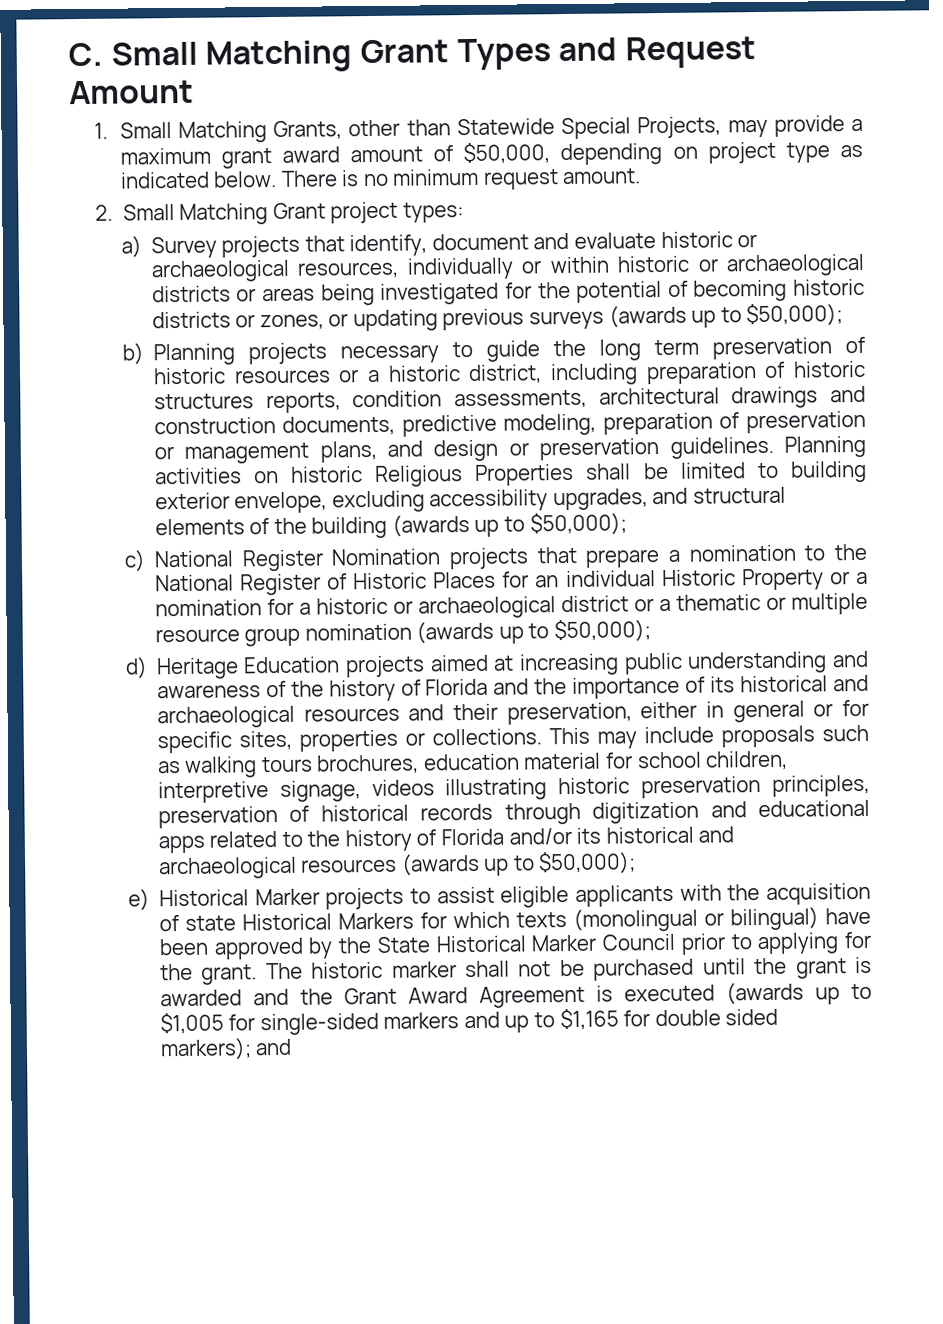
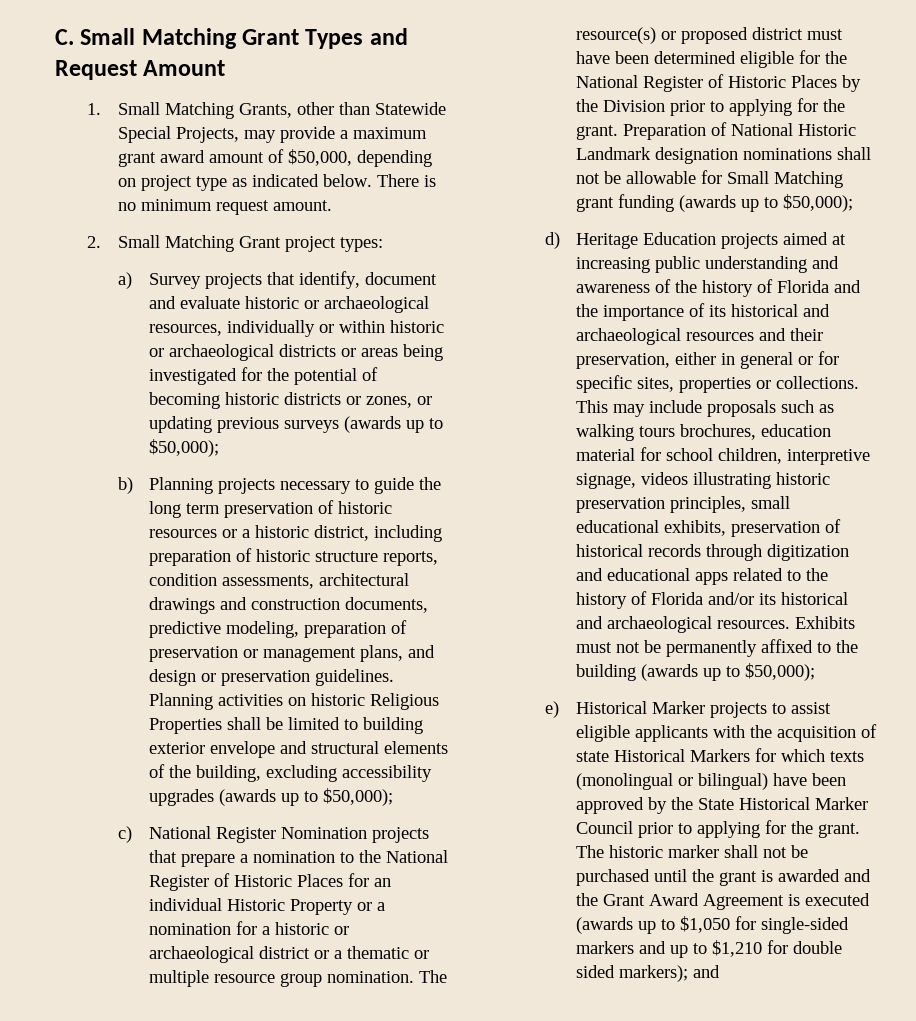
[153,393,254,410] structures -> [315,551,379,562] structure
[234,488,648,514] envelope, excluding accessibility upgrades, -> [210,741,276,758] envelope
[311,516,388,539] building -> [196,765,433,782] [149,789,215,806] building, excluding accessibility upgrades
[304,623,412,641] nomination -> [327,970,448,983] [576,27,844,44] [576,50,848,68] [576,74,862,92] [576,98,846,116] [576,122,857,140] [576,147,872,164] [576,170,844,188] [576,194,675,212] nomination. The resource(s) or proposed district must have been determined eligible for the National Register of Historic Places by the Division prior to applying for the grant. Preparation of National Historic Landmark designation nominations shall not be allowable for Small Matching grant funding
(870, 785) none -> [751,496,791,509] [576,520,727,536] small educational exhibits,
[301,858,398,873] resources -> [717,616,856,629] [576,639,859,657] [576,664,637,681] resources. Exhibits must not be permanently affixed to the building
[159,1012,224,1035] $1,005 -> [680,916,731,933] $1,050
[559,1008,619,1031] $1,165 -> [712,940,763,957] $1,210

